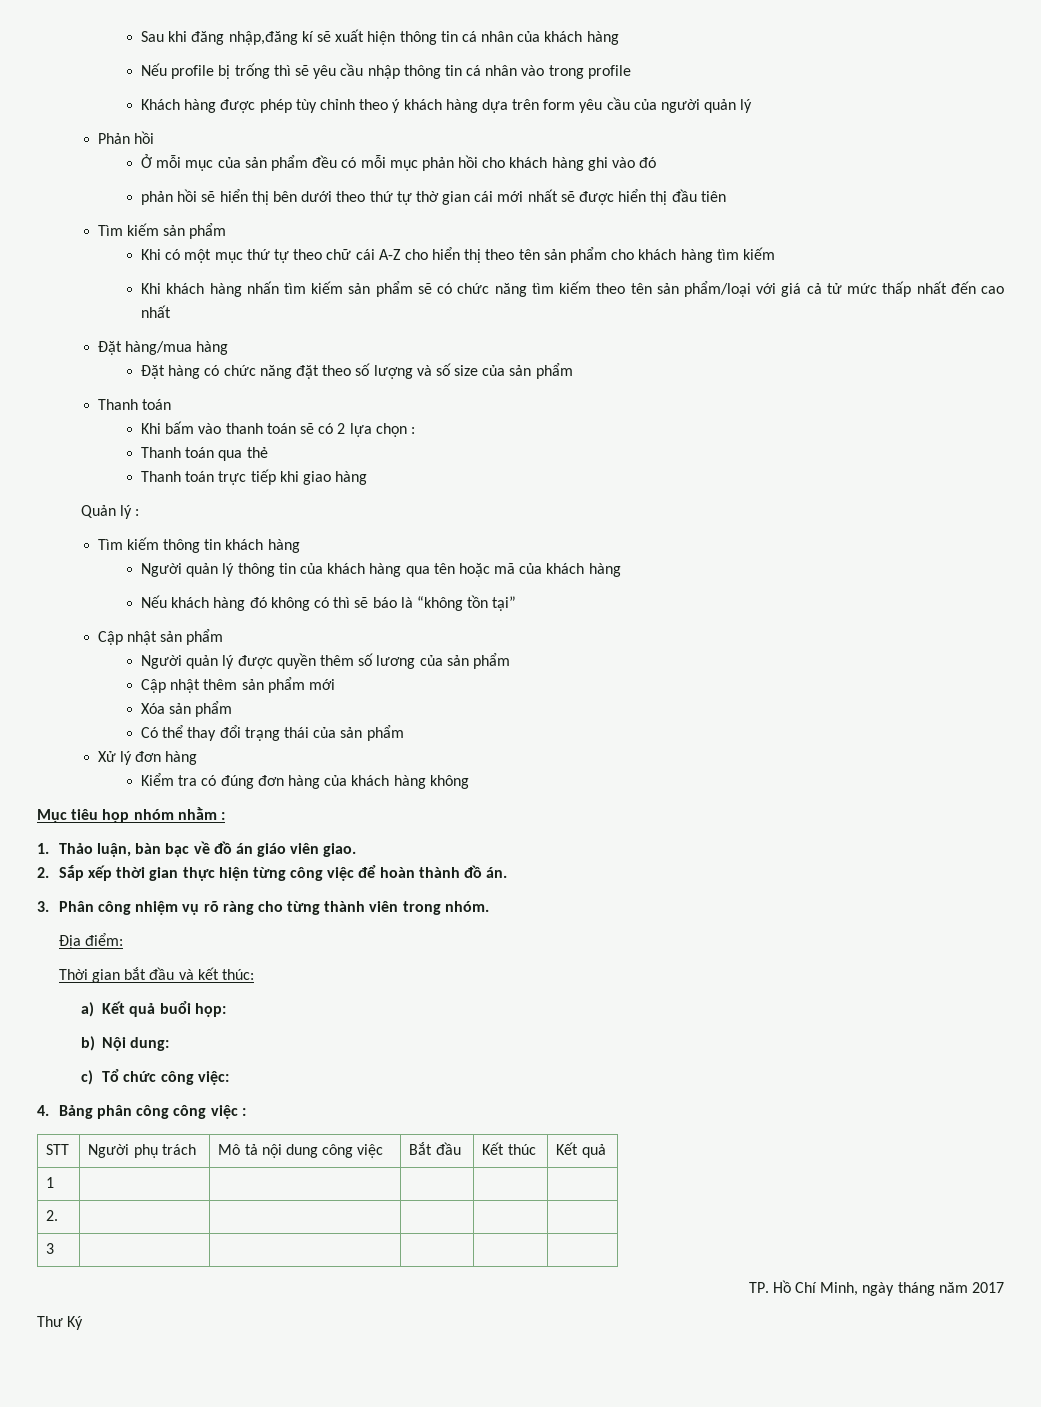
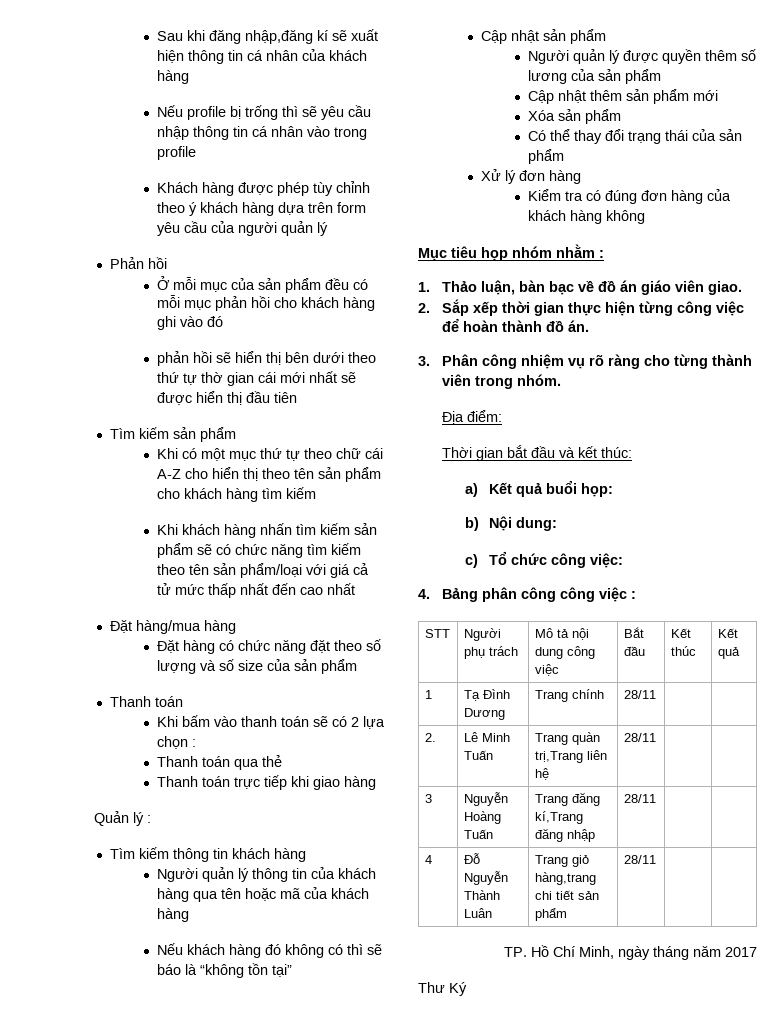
[46,1210,59,1221] [46,1243,55,1254] | | | | // 2. | | | | | // 3 | | | -> [463,689,510,701] [463,708,505,720] [534,689,604,702] [623,690,656,699] [424,733,436,742] [463,732,510,742] [463,750,493,760] [534,732,600,745] [534,750,607,763] [534,768,549,780] [623,733,656,742] [424,794,432,803] [463,792,508,806] [463,811,501,824] [463,829,493,839] [534,792,600,806] [534,811,583,824] [534,828,595,842] [623,794,656,803] [424,855,432,864] [463,853,480,864] [463,871,508,885] [463,890,500,900] [463,908,492,918] [534,855,589,867] [534,872,596,885] [534,890,599,900] [534,908,567,921] [623,855,656,864] Tạ Đình Dương | Trang chính | 28/11 | | // 2. | Lê Minh Tuấn | Trang quàn trị,Trang liên hệ | 28/11 | | // 3 | Nguyễn Hoàng Tuấn | Trang đăng kí,Trang đăng nhập | 28/11 | | // 4 | Đỗ Nguyễn Thành Luân | Trang giỏ hàng,trang chi tiết sản phẩm | 28/11

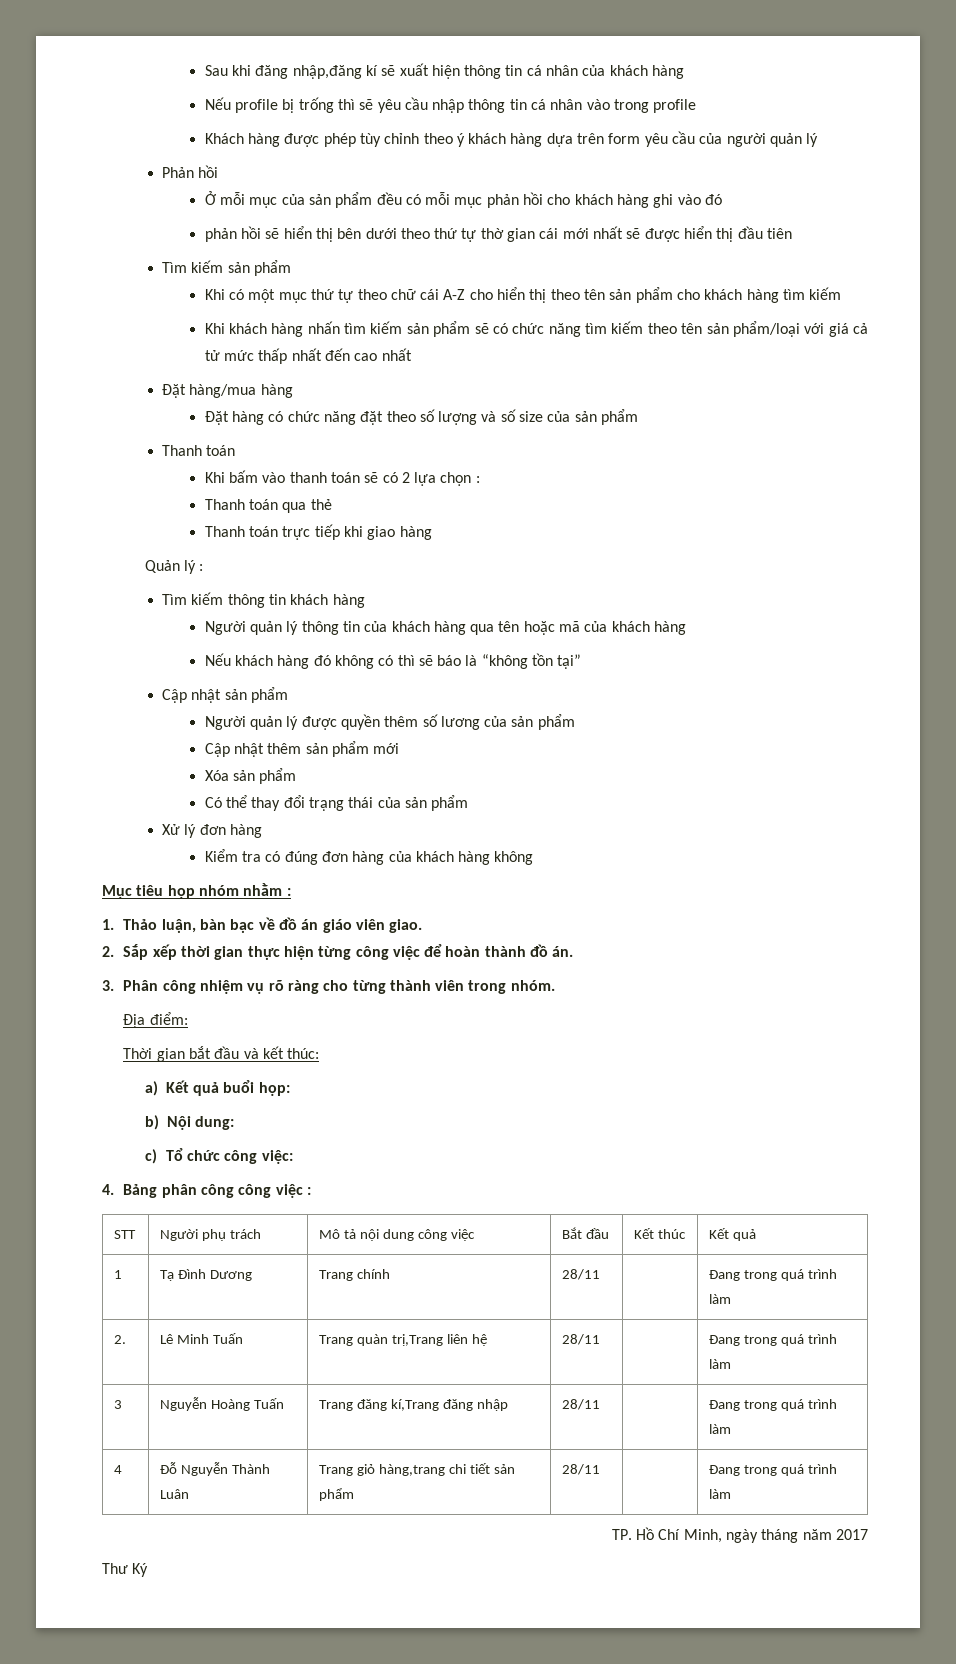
(656, 694) none -> [709,1269,837,1281] [709,1294,732,1304] Đang trong quá trình làm
(656, 737) none -> [709,1334,837,1346] [709,1359,732,1369] Đang trong quá trình làm
(656, 798) none -> [709,1399,837,1411] [709,1424,732,1434] Đang trong quá trình làm
(656, 859) none -> [709,1464,837,1476] [709,1489,732,1499] Đang trong quá trình làm

